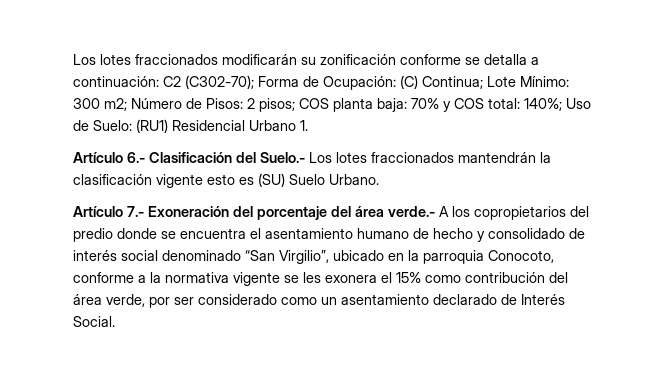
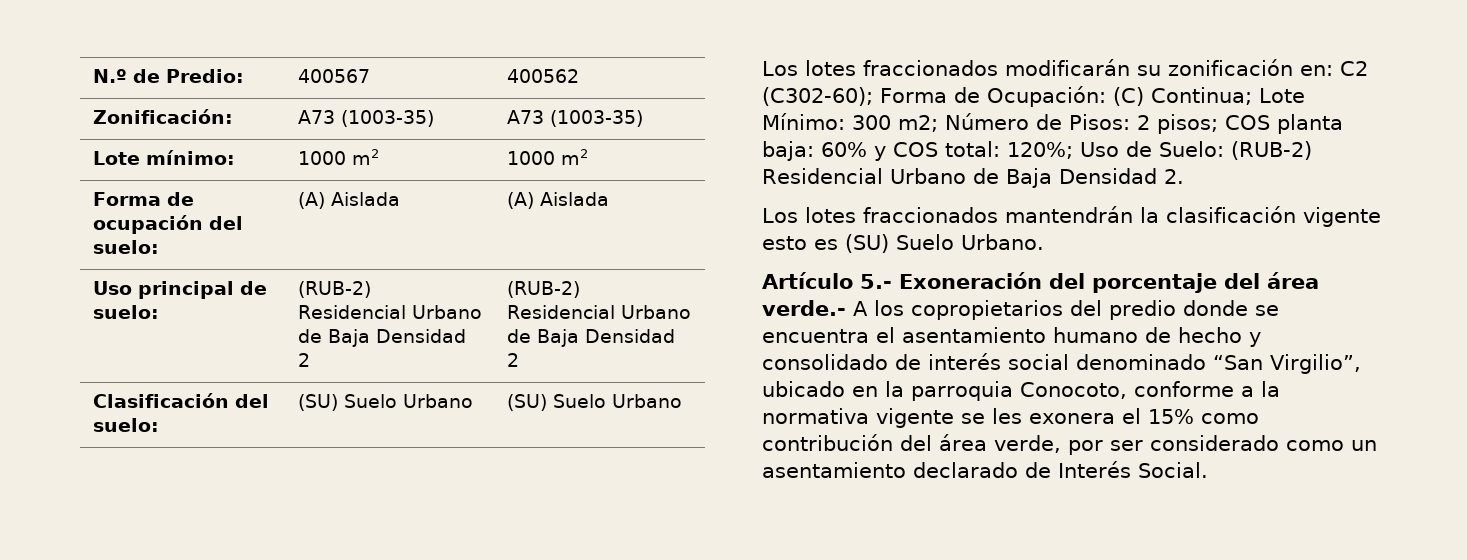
(73, 59) none -> [92,69,244,83] [297,69,370,83] [506,69,579,83] [92,109,233,124] [297,110,434,127] [506,110,643,127] [92,150,235,165] [297,149,379,165] [506,149,588,165] [92,192,194,206] [92,215,243,234] [92,240,159,254] [297,192,400,209] [506,192,609,209] [92,281,267,299] [92,305,159,319] [297,281,371,298] [297,305,482,319] [297,329,466,347] [297,353,310,367] [506,281,580,298] [506,305,691,319] [506,329,675,347] [506,353,519,367] [92,393,269,408] [92,418,159,432] [297,394,473,411] [506,394,682,411] N.º de Predio: | 400567 | 400562 // Zonificación: | A73 (1003-35) | A73 (1003-35) // Lote mínimo: | 1000 m2 | 1000 m2 // Forma de ocupación del suelo: | (A) Aislada | (A) Aislada // Uso principal de suelo: | (RUB-2) Residencial Urbano de Baja Densidad 2 | (RUB-2) Residencial Urbano de Baja Densidad 2 // Clasificación del suelo: | (SU) Suelo Urbano | (SU) Suelo Urbano //
[400,54,539,65] [73,75,254,89] conforme se detalla a continuación: C2 (C302-70); -> [1300,61,1368,76] [762,87,873,106] en: C2 (C302-60);
[411,98,439,109] 70% -> [821,142,867,157] 60%
[524,98,562,111] 140%; -> [1007,142,1073,159] 120%;
[136,119,308,133] [73,152,305,163] (RU1) Residencial Urbano 1. // Artículo 6.- Clasificación del Suelo.- -> [1231,141,1312,160] [762,168,1184,188] (RUB-2) Residencial Urbano de Baja Densidad 2. //
[127,206,144,217] 7.- -> [860,274,892,289] 5.-

